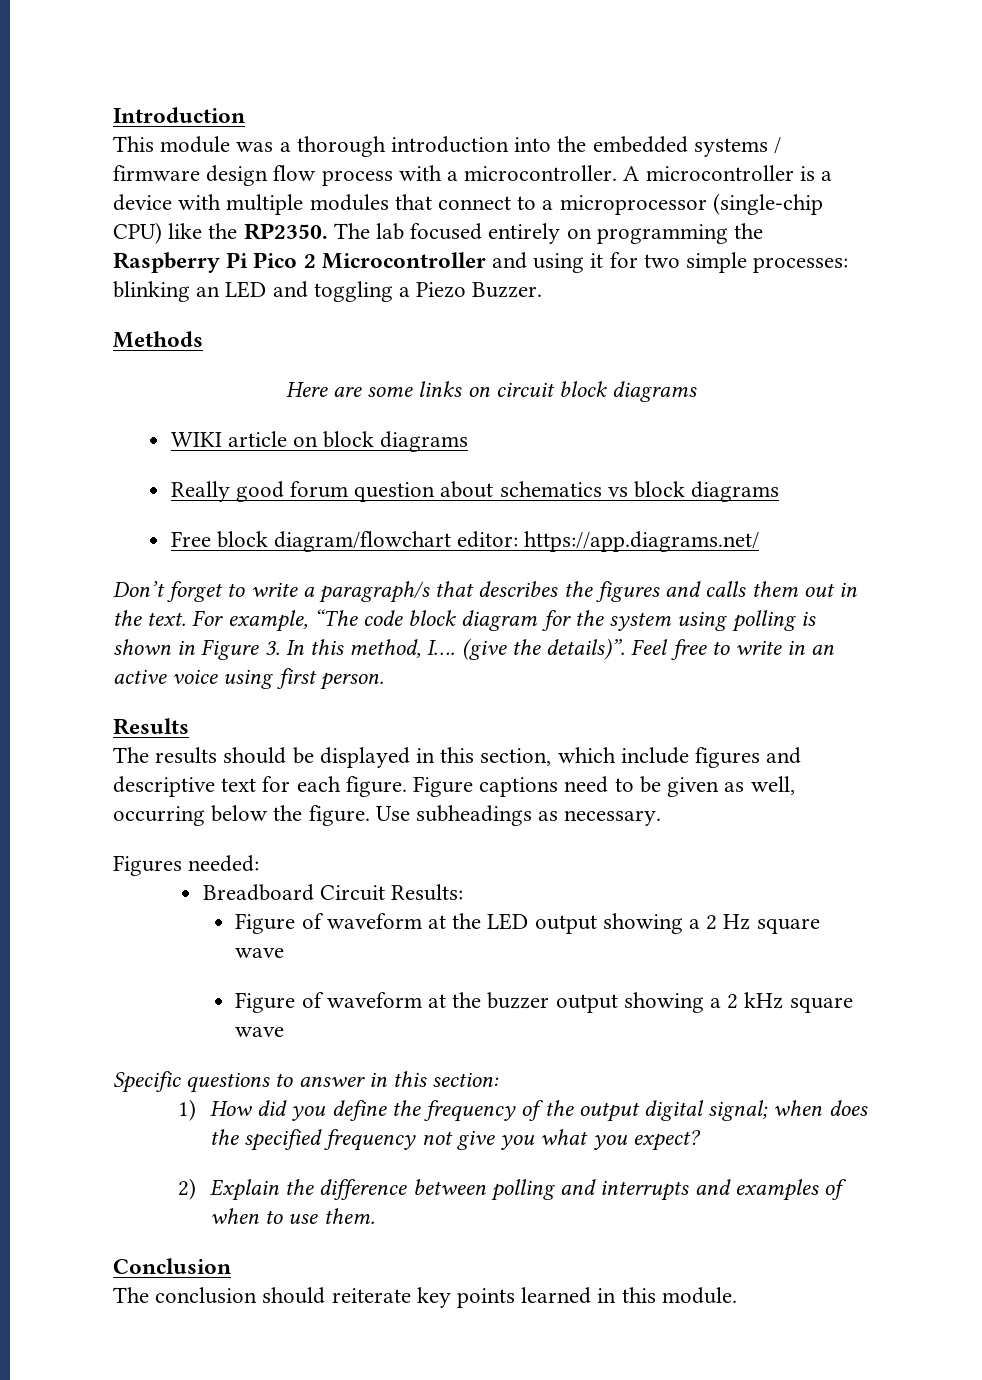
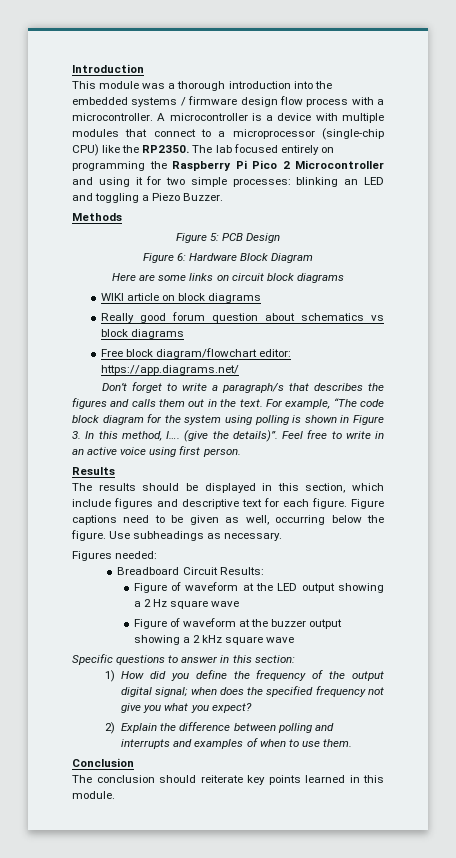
(203, 339) none -> [175,233,281,243] [142,253,314,263] // Figure 5: PCB Design // Figure 6: Hardware Block Diagram

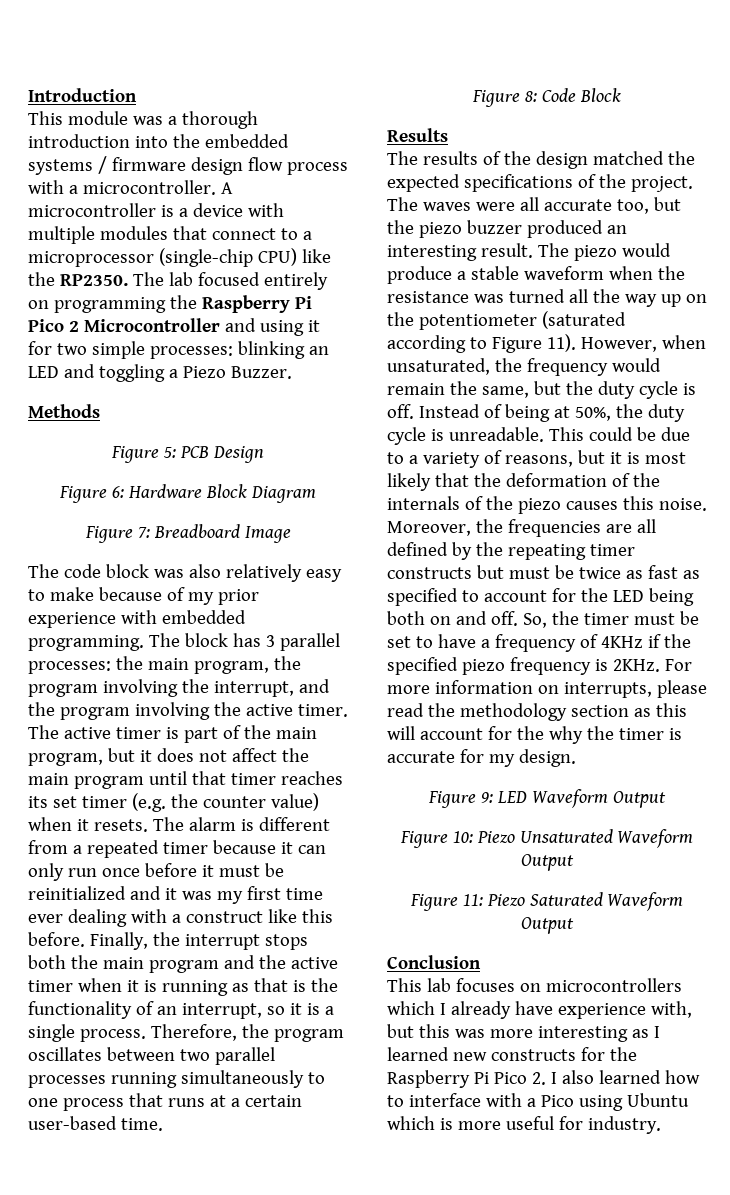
[112,273,344,283] [101,293,262,303] [101,312,384,323] [101,329,185,339] [101,348,292,359] [101,365,240,375] [101,382,384,393] [72,398,385,409] [72,414,384,425] [72,430,384,442] [72,446,241,457] [72,467,115,475] [72,483,384,493] [72,498,384,509] [72,515,385,525] [71,530,283,541] [72,551,158,561] [117,567,264,575] [133,582,384,593] [133,599,240,609] [133,618,343,629] [133,635,295,645] [72,654,295,665] [104,670,384,682] [121,686,384,697] [121,703,252,713] [104,722,334,734] [121,738,352,749] [72,758,134,767] [72,775,384,785] [72,791,115,799] Here are some links on circuit block diagrams // WIKI article on block diagrams // Really good forum question about schematics vs block diagrams // Free block diagram/flowchart editor: https://app.diagrams.net/ // Don’t forget to write a paragraph/s that describes the figures and calls them out in the text. For example, “The code block diagram for the system using polling is shown in Figure 3. In this method, I…. (give the details)”. Feel free to write in an active voice using first person. // Results // The results should be displayed in this section, which include figures and descriptive text for each figure. Figure captions need to be given as well, occurring below the figure. Use subheadings as necessary. // Figures needed: // Breadboard Circuit Results: // Figure of waveform at the LED output showing a 2 Hz square wave // Figure of waveform at the buzzer output showing a 2 kHz square wave // Specific questions to answer in this section: // 1) How did you define the frequency of the output digital signal; when does the specified frequency not give you what you expect? // 2) Explain the difference between polling and interrupts and examples of when to use them. // Conclusion // The conclusion should reiterate key points learned in this module. -> [84,524,291,543] [28,564,342,582] [28,587,259,605] [28,610,246,628] [28,633,340,651] [28,656,301,674] [28,679,330,697] [28,702,348,720] [28,725,317,743] [28,748,309,766] [28,771,343,789] [28,793,319,812] [28,817,330,832] [28,840,326,858] [28,863,284,881] [28,886,323,904] [28,909,333,927] [28,932,308,950] [28,955,338,973] [28,978,338,996] [28,1001,334,1019] [28,1024,344,1042] [28,1047,275,1065] [28,1070,325,1088] [28,1093,302,1111] [28,1116,163,1131] [472,88,621,107] [387,128,448,142] [387,151,695,169] [387,174,693,192] [387,197,681,214] [387,220,627,238] [387,243,671,261] [387,266,685,284] [387,289,707,307] [387,311,626,330] [387,334,706,353] [387,358,661,376] [387,381,696,399] [387,404,685,422] [387,427,690,445] [387,450,686,468] [387,473,660,491] [387,496,707,514] [387,519,656,537] [387,542,635,560] [387,565,700,579] [387,588,694,606] [387,611,699,628] [387,634,691,652] [387,657,692,675] [387,680,707,698] [387,703,687,721] [387,726,682,744] [387,749,576,767] [428,789,666,808] [399,829,694,848] [521,854,574,871] [409,892,684,911] [521,917,574,934] [387,955,481,969] [387,978,682,992] [387,1001,692,1019] [387,1024,660,1042] [387,1047,637,1061] [387,1070,700,1088] [387,1093,689,1111] [387,1116,661,1134] Figure 7: Breadboard Image // The code block was also relatively easy to make because of my prior experience with embedded programming. The block has 3 parallel processes: the main program, the program involving the interrupt, and the program involving the active timer. The active timer is part of the main program, but it does not affect the main program until that timer reaches its set timer (e.g. the counter value) when it resets. The alarm is different from a repeated timer because it can only run once before it must be reinitialized and it was my first time ever dealing with a construct like this before. Finally, the interrupt stops both the main program and the active timer when it is running as that is the functionality of an interrupt, so it is a single process. Therefore, the program oscillates between two parallel processes running simultaneously to one process that runs at a certain user-based time. // Figure 8: Code Block // Results // The results of the design matched the expected specifications of the project. The waves were all accurate too, but the piezo buzzer produced an interesting result. The piezo would produce a stable waveform when the resistance was turned all the way up on the potentiometer (saturated according to Figure 11). However, when unsaturated, the frequency would remain the same, but the duty cycle is off. Instead of being at 50%, the duty cycle is unreadable. This could be due to a variety of reasons, but it is most likely that the deformation of the internals of the piezo causes this noise. Moreover, the frequencies are all defined by the repeating timer constructs but must be twice as fast as specified to account for the LED being both on and off. So, the timer must be set to have a frequency of 4KHz if the specified piezo frequency is 2KHz. For more information on interrupts, please read the methodology section as this will account for the why the timer is accurate for my design. // Figure 9: LED Waveform Output // Figure 10: Piezo Unsaturated Waveform Output // Figure 11: Piezo Saturated Waveform Output // Conclusion // This lab focuses on microcontrollers which I already have experience with, but this was more interesting as I learned new constructs for the Raspberry Pi Pico 2. I also learned how to interface with a Pico using Ubuntu which is more useful for industry.

